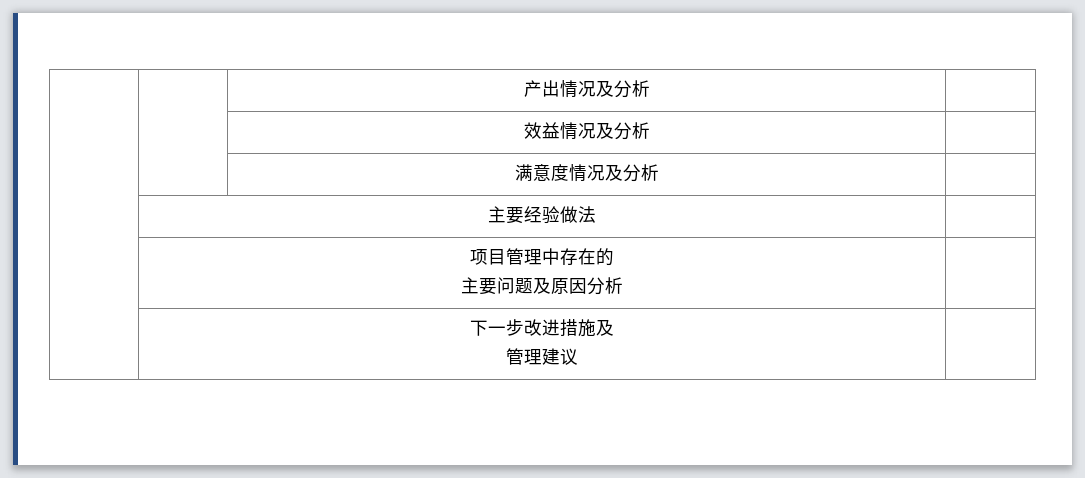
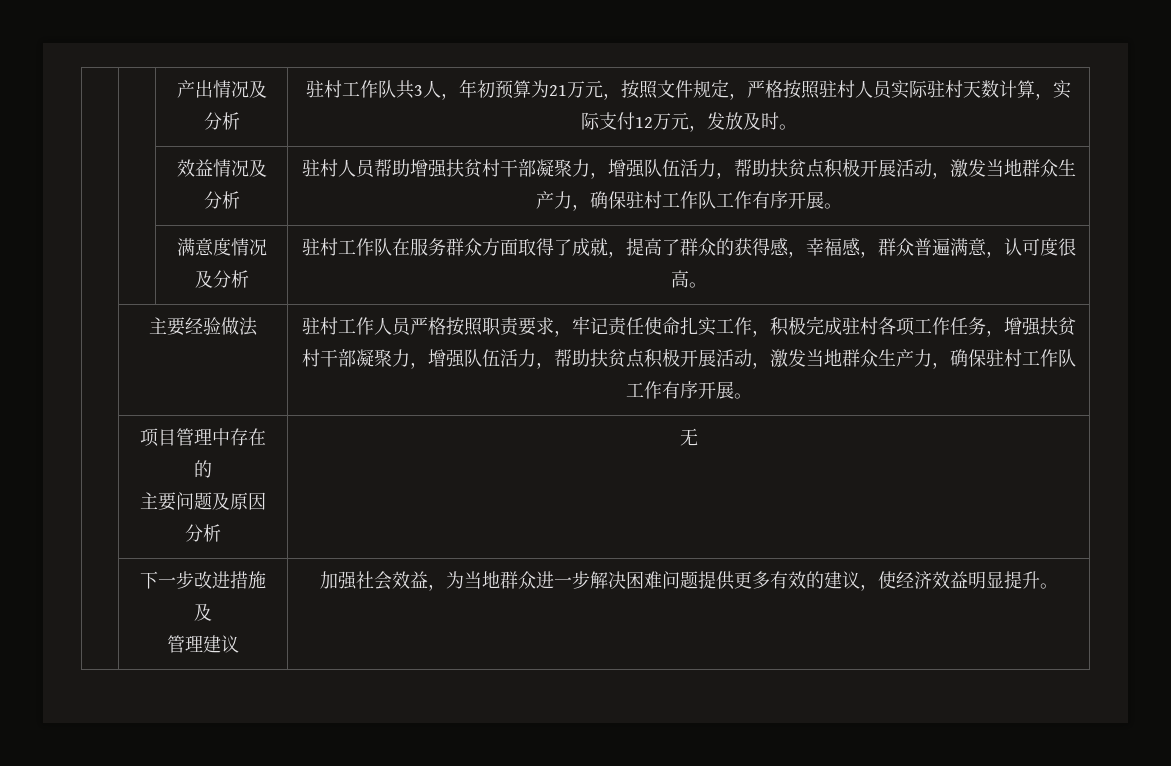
[523,122,650,140] [514,164,659,182] [488,206,596,224] // | | 效益情况及分析 | // | | 满意度情况及分析 | // | 主要经验做法 | -> [306,79,1071,100] [580,112,797,132] [176,159,267,177] [203,191,240,209] [301,158,1076,179] [535,191,842,211] [176,238,267,256] [194,270,249,288] [301,238,1076,258] [670,270,707,288] [149,317,258,336] [301,316,1076,337] [301,348,1076,369] [625,381,752,399] 驻村工作队共3人，年初预算为21万元，按照文件规定，严格按照驻村人员实际驻村天数计算，实际支付12万元，发放及时。 // | | 效益情况及分析 | 驻村人员帮助增强扶贫村干部凝聚力，增强队伍活力，帮助扶贫点积极开展活动，激发当地群众生产力，确保驻村工作队工作有序开展。 // | | 满意度情况及分析 | 驻村工作队在服务群众方面取得了成就，提高了群众的获得感，幸福感，群众普遍满意，认可度很高。 // | 主要经验做法 | 驻村工作人员严格按照职责要求，牢记责任使命扎实工作，积极完成驻村各项工作任务，增强扶贫村干部凝聚力，增强队伍活力，帮助扶贫点积极开展活动，激发当地群众生产力，确保驻村工作队工作有序开展。
(623, 285) none -> [679,428,698,446] 无
(578, 356) none -> [319,571,1058,591] 加强社会效益，为当地群众进一步解决困难问题提供更多有效的建议，使经济效益明显提升。

